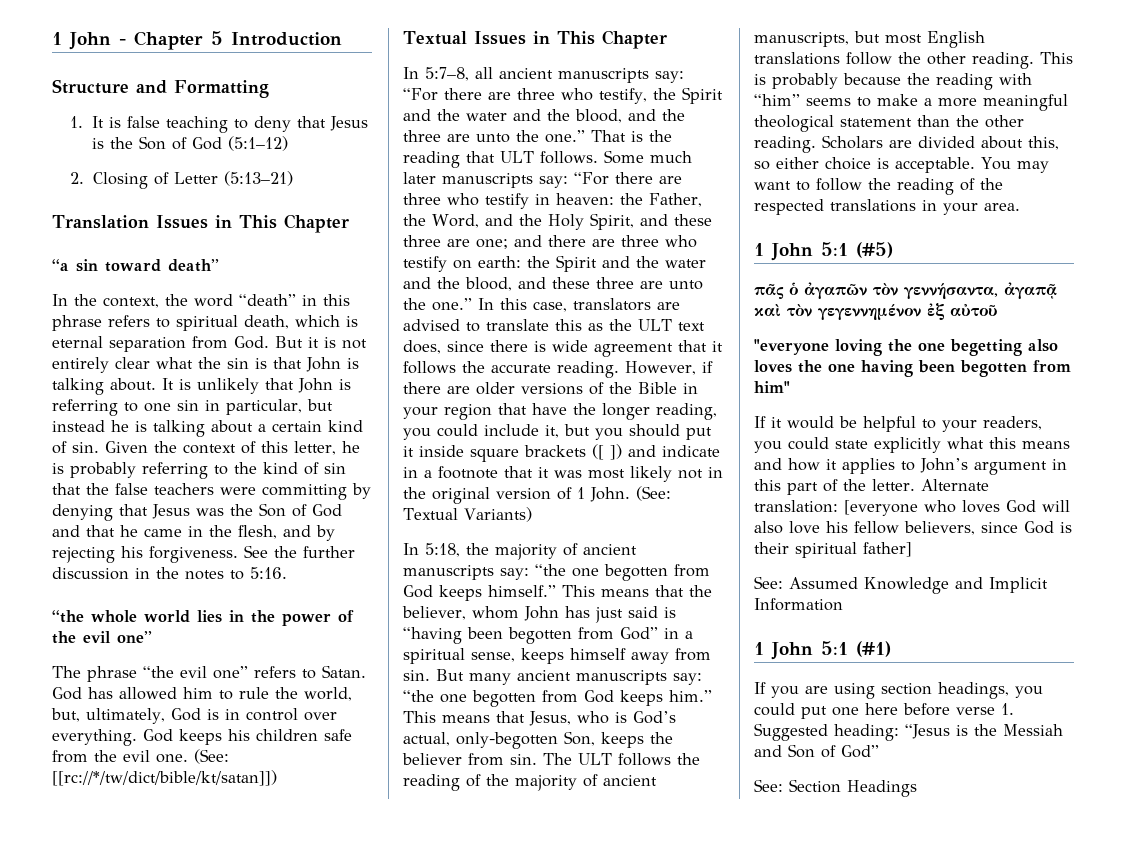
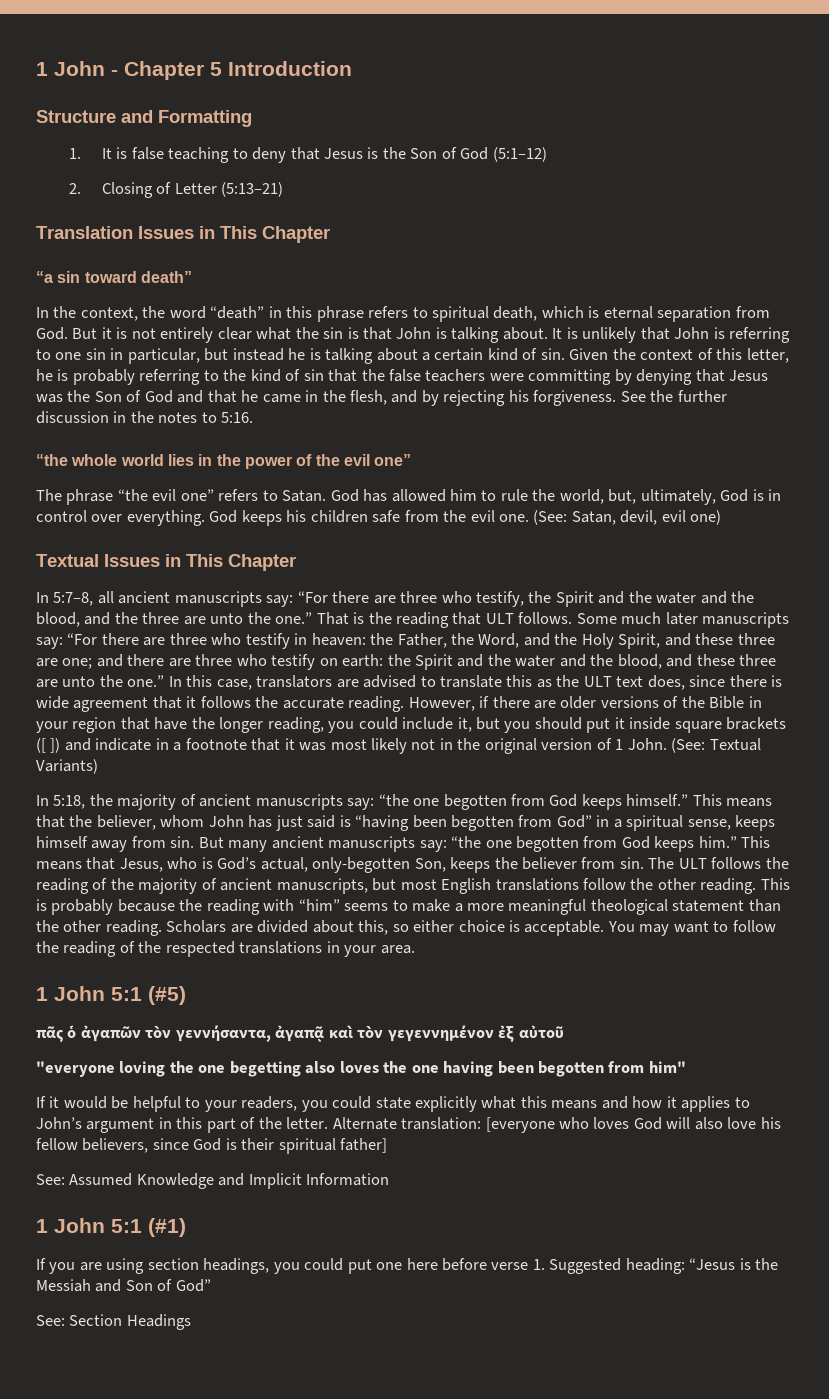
[52,770,277,786] [[rc://*/tw/dict/bible/kt/satan]]) -> [571,510,722,525] Satan, devil, evil one)

